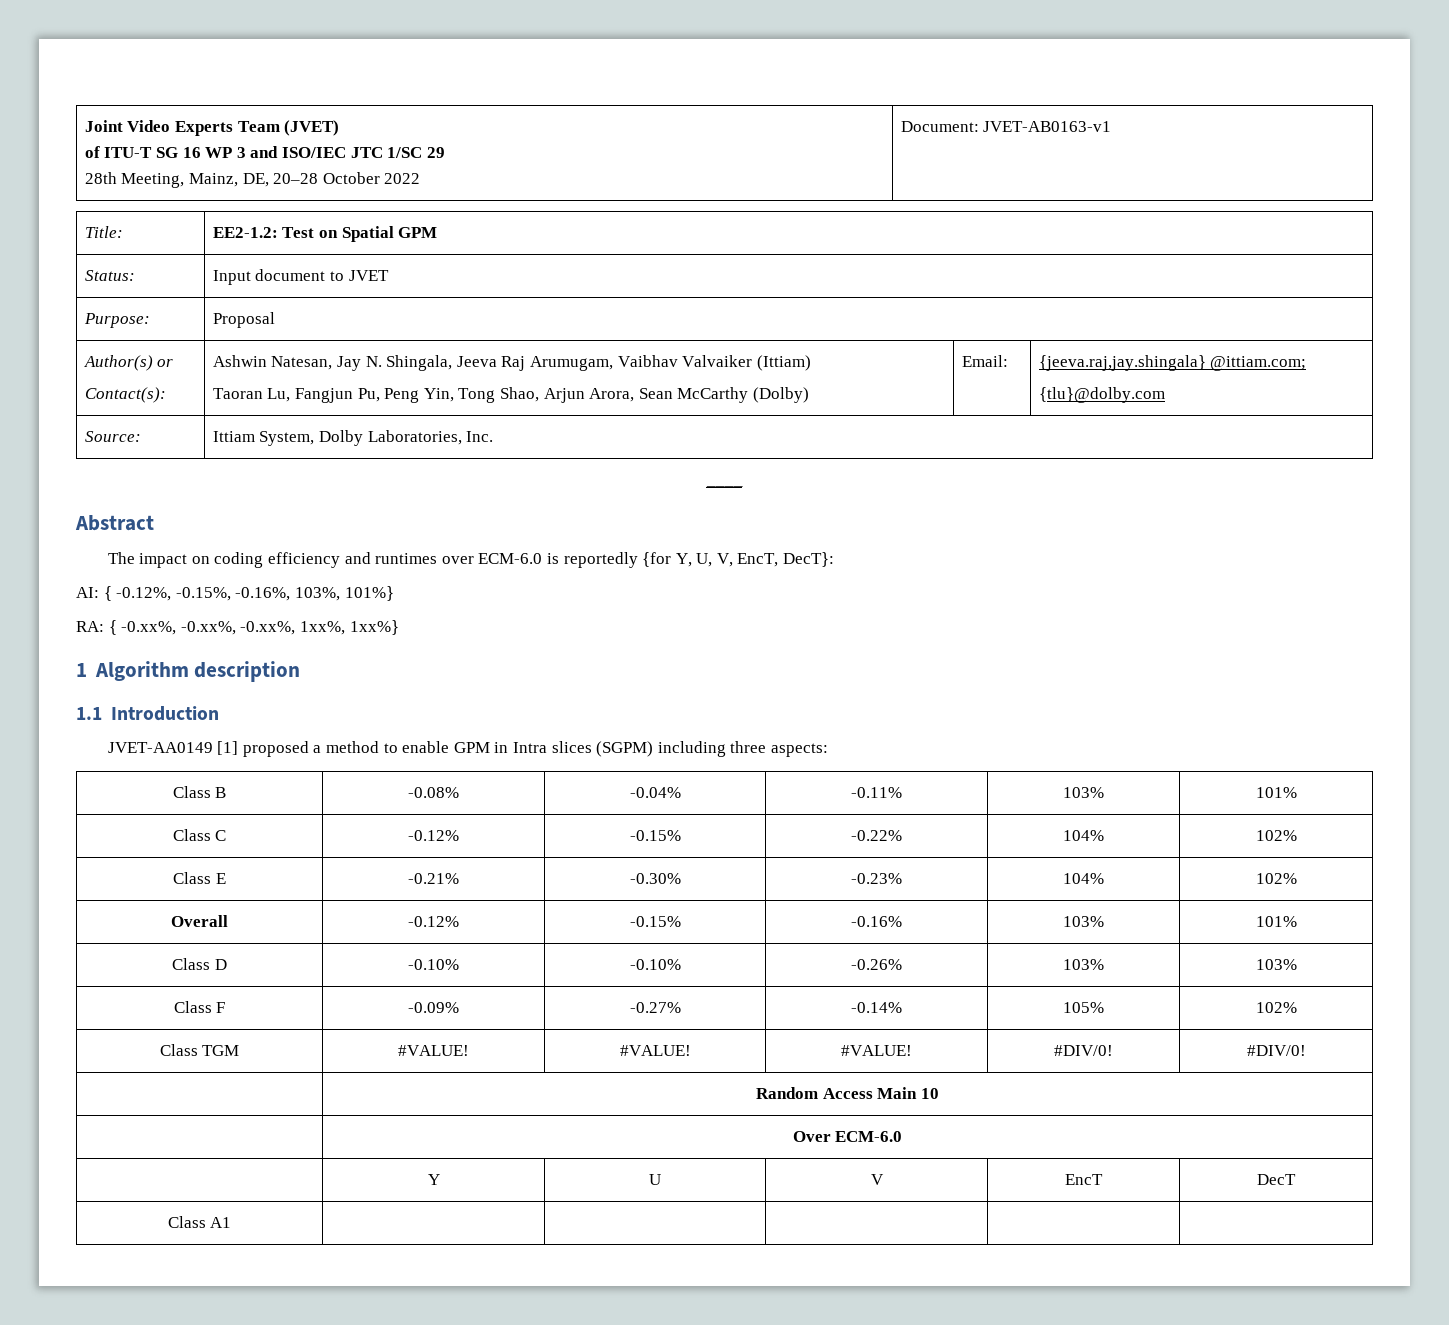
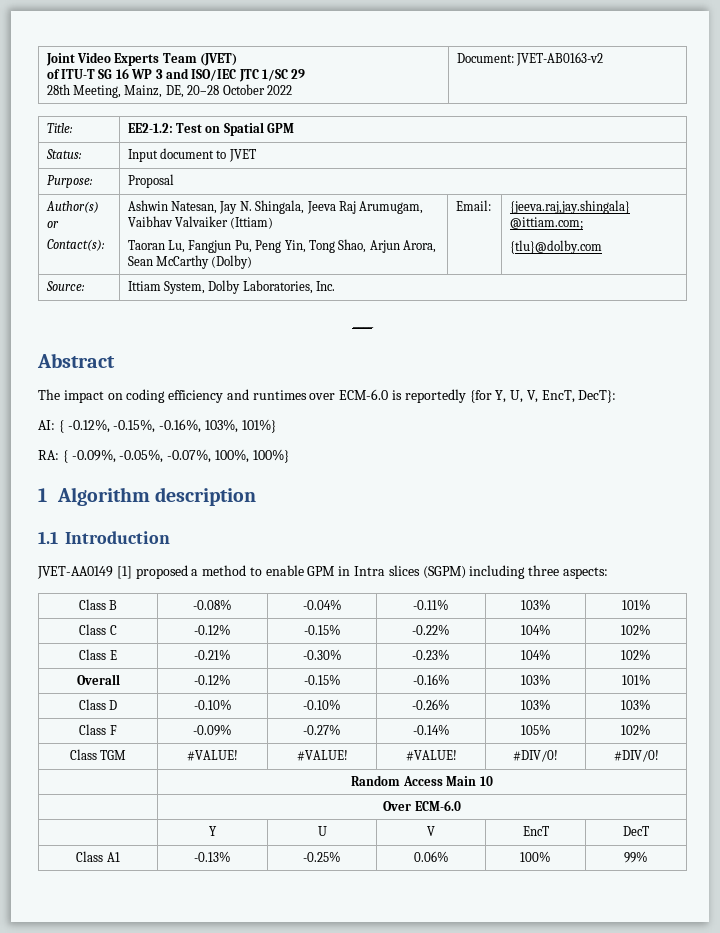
[983,121,1112,132] JVET-AB0163-v1 -> [516,52,604,66] JVET-AB0163-v2
[121,620,399,635] -0.xx%, -0.xx%, -0.xx%, 1xx%, 1xx%} -> [71,449,289,463] -0.09%, -0.05%, -0.07%, 100%, 100%}
(232, 1222) | | | | -> [194,851,231,862] [303,851,341,862] [413,851,449,862] [520,851,551,862] [624,851,648,863] -0.13% | -0.25% | 0.06% | 100% | 99%

